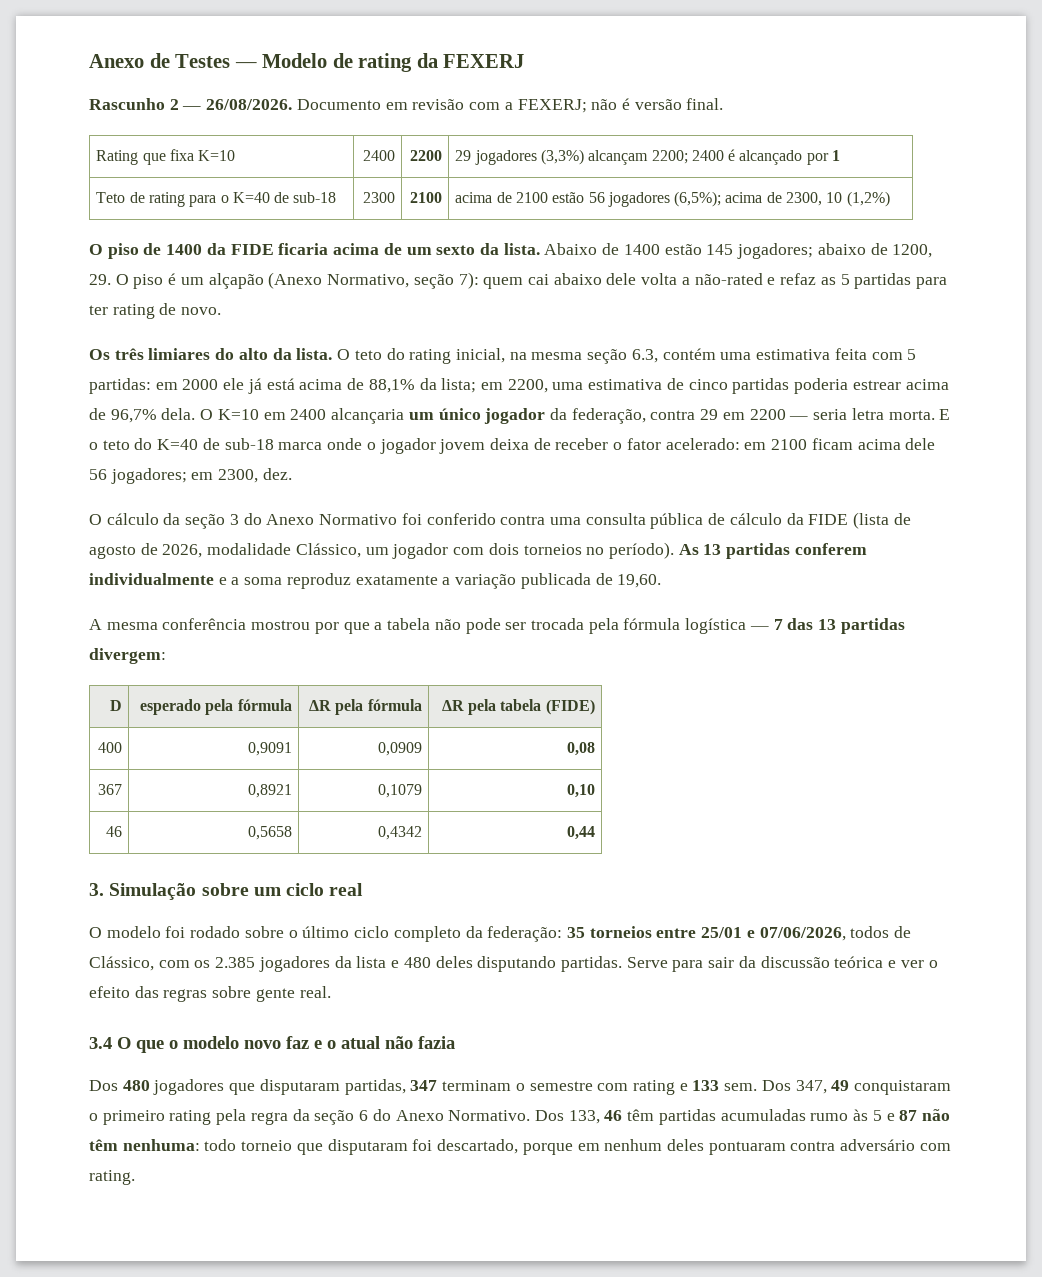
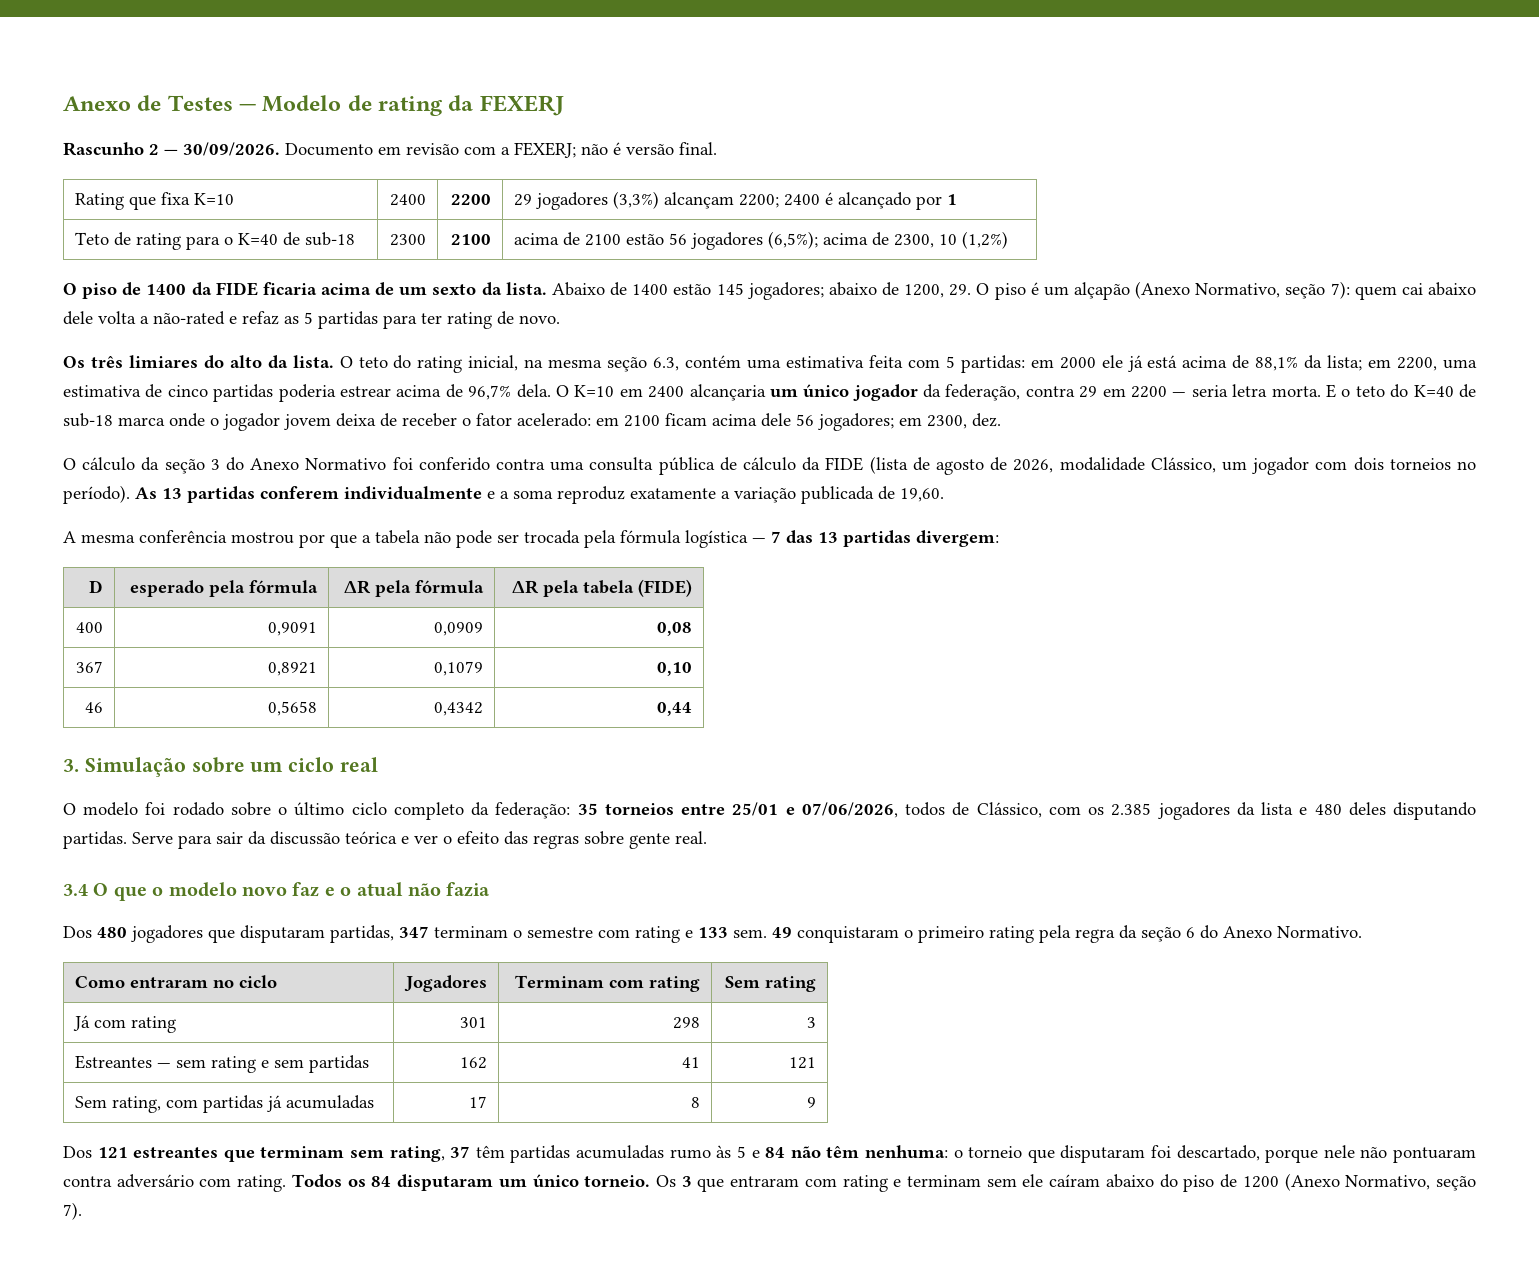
[206,99,293,110] 26/08/2026. -> [183,142,280,156] 30/09/2026.
[761,1080,827,1094] Dos 347, -> (767, 933) none
[534,1110,623,1124] Dos 133, 46 -> [74,975,277,988] [404,975,488,992] [515,975,701,992] [725,976,817,992] [72,1015,176,1033] [460,1017,488,1028] [673,1017,701,1029] [807,1017,817,1028] [74,1055,369,1073] [460,1057,488,1069] [682,1057,701,1068] [789,1057,817,1069] [74,1095,374,1113] [469,1096,488,1108] [691,1097,701,1108] [807,1097,817,1108] [63,1146,471,1162] // Como entraram no ciclo | Jogadores | Terminam com rating | Sem rating // Já com rating | 301 | 298 | 3 // Estreantes — sem rating e sem partidas | 162 | 41 | 121 // Sem rating, com partidas já acumuladas | 17 | 8 | 9 // Dos 121 estreantes que terminam sem rating, 37
[899,1110,918,1121] 87 -> [765,1147,786,1158] 84
[204,1139,237,1151] todo -> [953,1150,963,1158] o
[577,1139,704,1151] em nenhum deles -> [1323,1145,1388,1158] nele não
(135, 1177) none -> [291,1173,1476,1192] [63,1202,82,1220] Todos os 84 disputaram um único torneio. Os 3 que entraram com rating e terminam sem ele caíram abaixo do piso de 1200 (Anexo Normativo, seção 7).

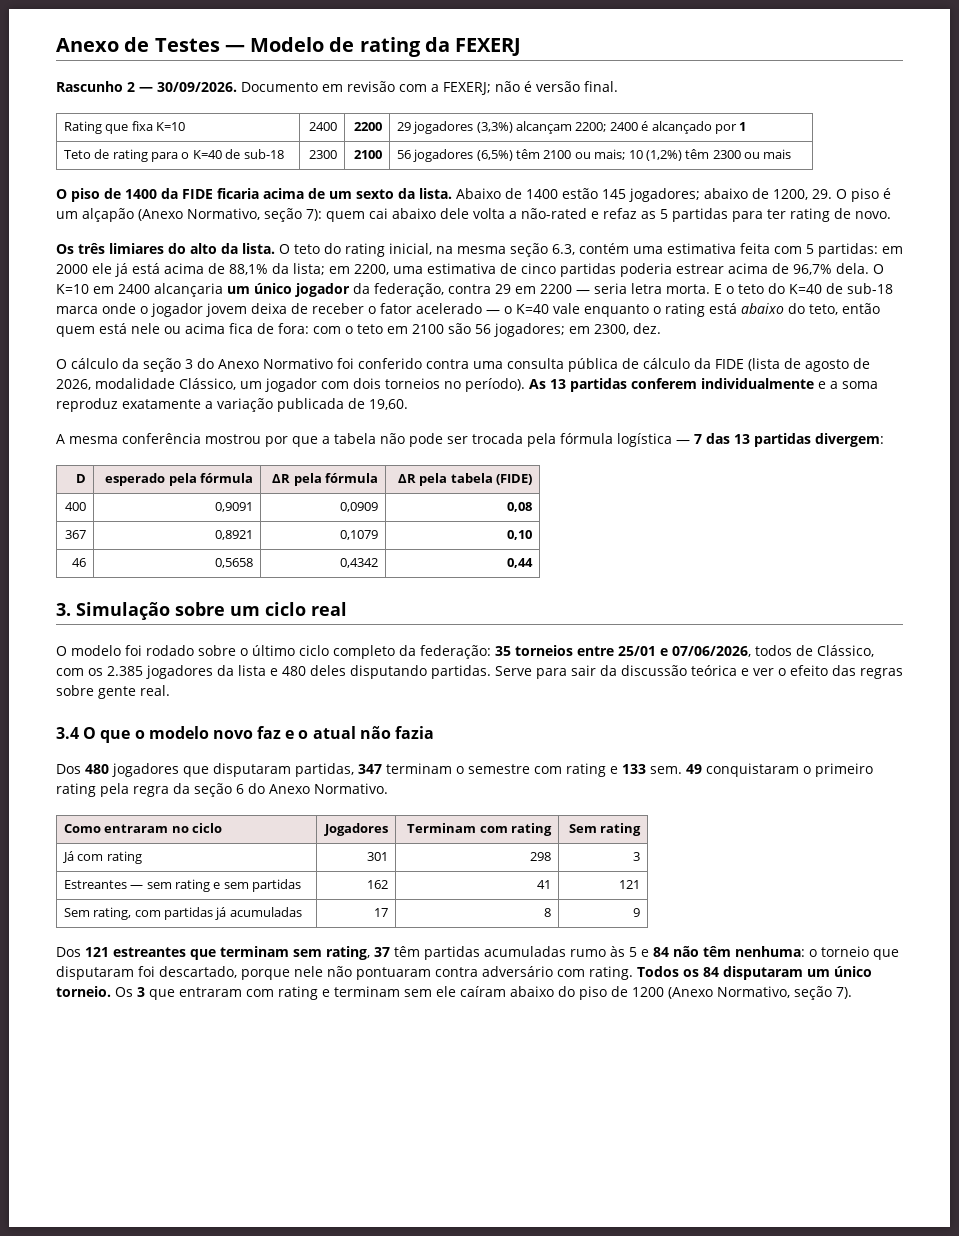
[513,231,1008,250] acima de 2100 estão 56 jogadores (6,5%); acima de 2300, 10 (1,2%) -> [396,149,792,162] 56 jogadores (6,5%) têm 2100 ou mais; 10 (1,2%) têm 2300 ou mais
[517,413,791,427] acelerado: em 2100 ficam acima dele -> [416,303,880,317] [56,323,471,337] acelerado — o K=40 vale enquanto o rating está abaixo do teto, então quem está nele ou acima fica de fora: com o teto em 2100 são

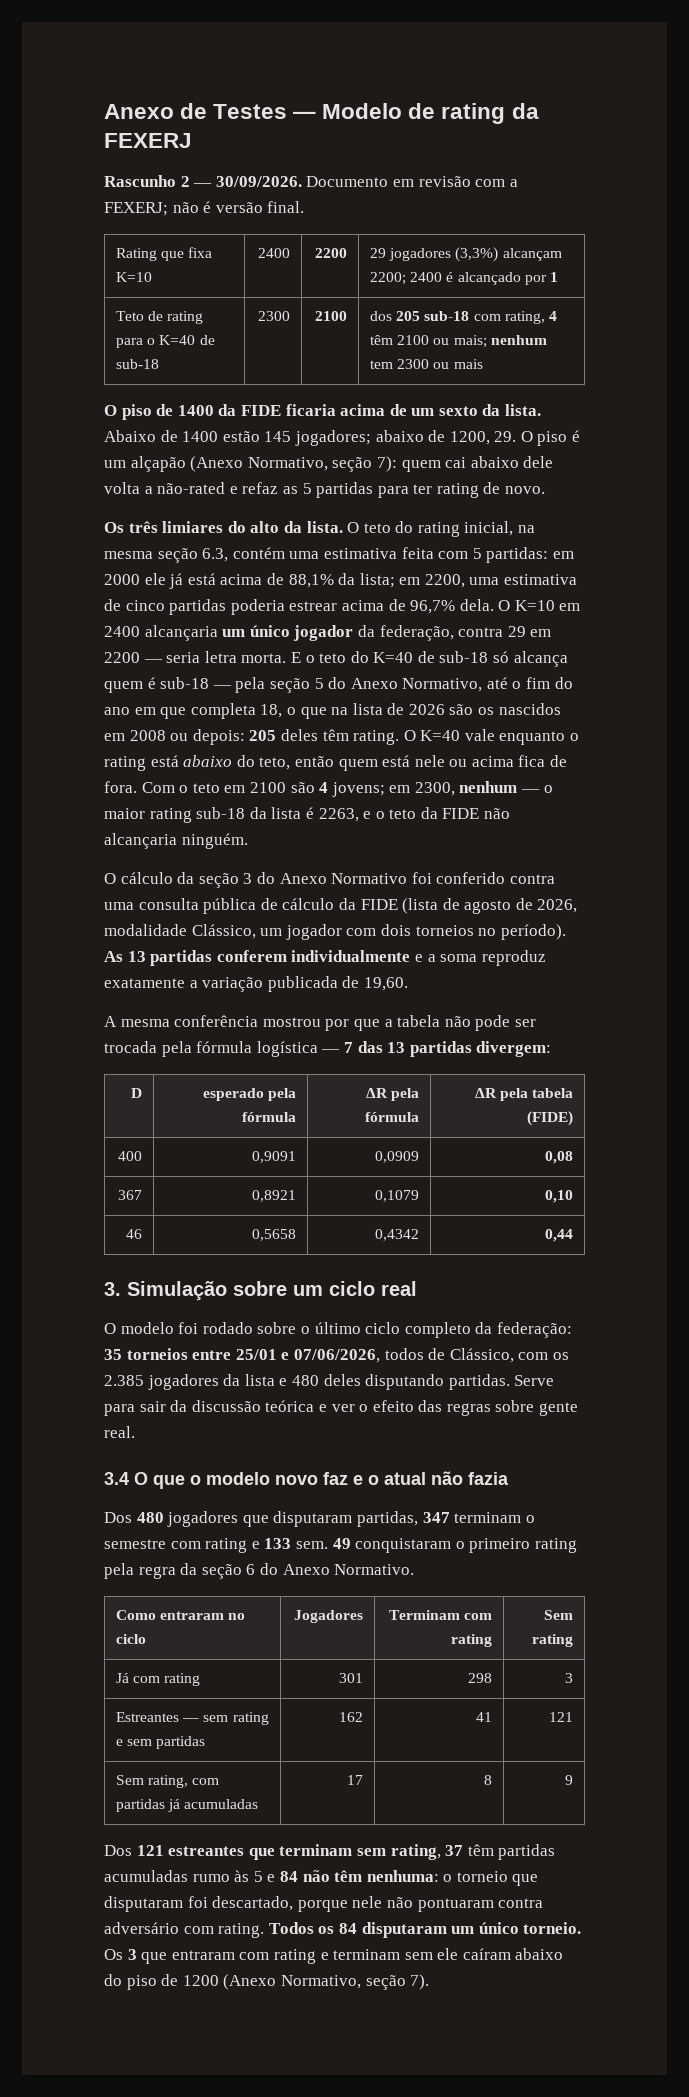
[396,149,513,162] 56 jogadores (6,5%) -> [370,311,557,324] dos 205 sub-18 com rating, 4
[628,149,710,161] 10 (1,2%) têm -> [490,335,547,345] [370,360,394,369] nenhum tem
[56,303,512,317] marca onde o jogador jovem deixa de receber o fator acelerado — o -> [493,651,568,667] [104,677,573,693] [104,703,561,719] [104,729,416,745] só alcança quem é sub-18 — pela seção 5 do Anexo Normativo, até o fim do ano em que completa 18, o que na lista de 2026 são os nascidos em 2008 ou depois: 205 deles têm rating. O
[278,323,341,334] fora: com -> [104,781,175,793] fora. Com
[475,323,661,337] 56 jogadores; em 2300, dez. -> [319,781,553,797] [104,807,511,823] [104,833,248,849] 4 jovens; em 2300, nenhum — o maior rating sub-18 da lista é 2263, e o teto da FIDE não alcançaria ninguém.

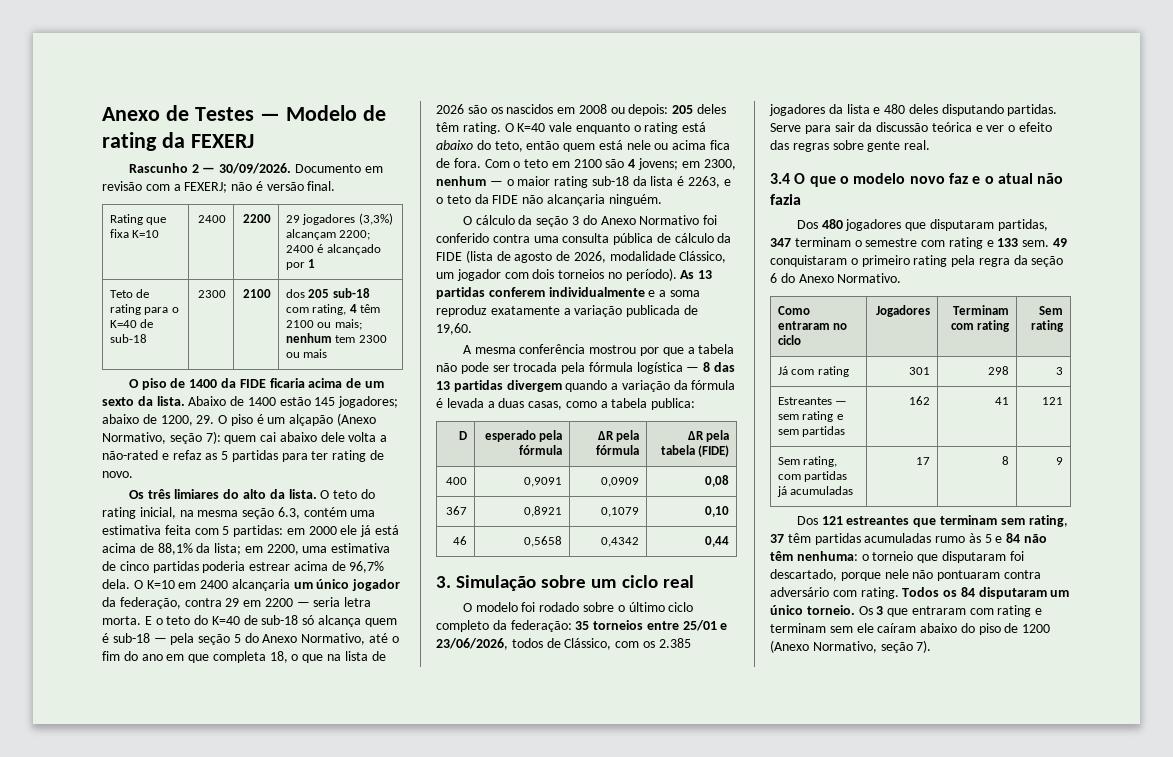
[343,1042,353,1053] 7 -> [703,362,711,372] 8
[476,1041,552,1057] divergem: -> [506,380,736,392] [436,398,696,410] divergem quando a variação da fórmula é levada a duas casas, como a tabela publica:
[293,1349,380,1363] 07/06/2026, -> [436,638,508,650] 23/06/2026,

